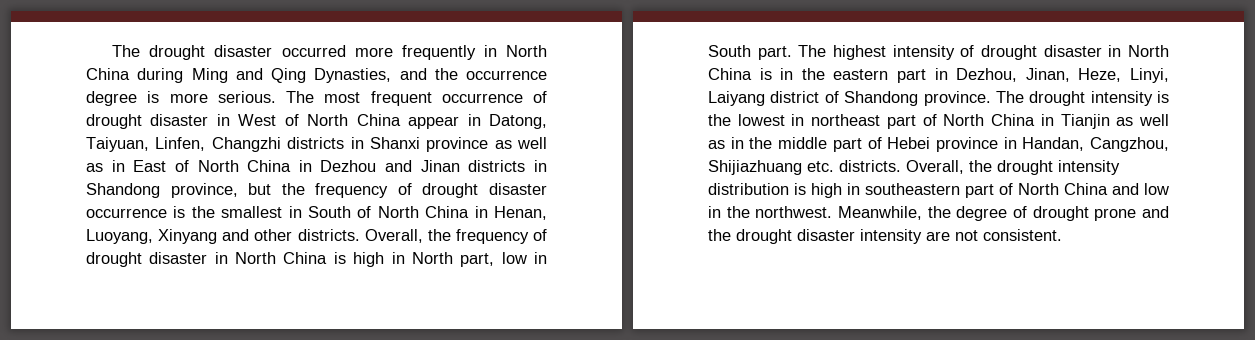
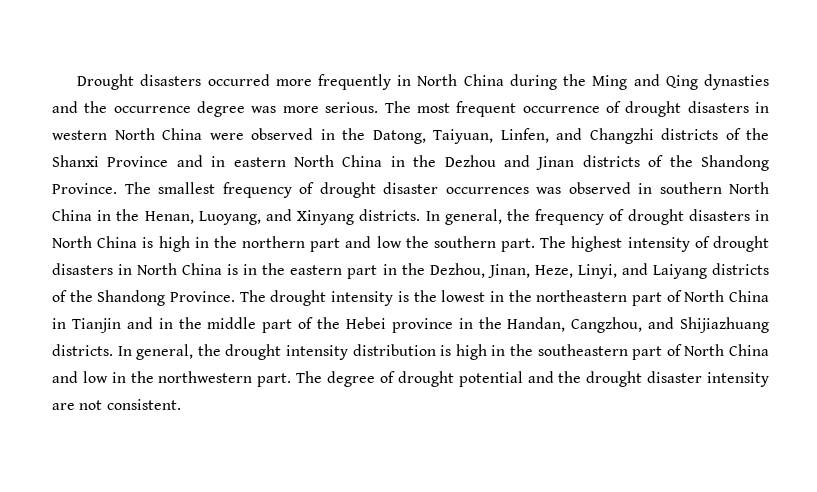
[112,45,273,60] The drought disaster -> [77,74,202,90] Drought disasters
(184, 75) none -> [563,74,587,86] the
[314,68,392,83] Dynasties, -> [703,74,769,90] dynasties
[147,91,160,103] is -> [251,106,277,113] was
[150,114,481,129] disaster in West of North China appear in -> [687,101,769,113] [52,128,365,140] disasters in western North China were observed in the
(206, 144) none -> [556,128,582,140] and
[350,137,547,152] [86,160,312,172] in Shanxi province as well as in East of North China in -> [725,128,769,140] [52,155,437,167] of the Shanxi Province and in eastern North China in the
[534,160,547,172] [86,183,547,198] [86,206,547,220] [86,229,547,244] [86,252,208,267] in Shandong province, but the frequency of drought disaster occurrence is the smallest in South of North China in Henan, Luoyang, Xinyang and other districts. Overall, the frequency of drought disaster -> [648,155,769,171] [52,182,769,198] [52,209,750,225] of the Shandong Province. The smallest frequency of drought disaster occurrences was observed in southern North China in the Henan, Luoyang, and Xinyang districts. In general, the frequency of drought disasters
[411,252,548,267] [708,45,751,57] North part, low in South -> [213,236,496,252] the northern part and low the southern
[1043,45,1102,57] disaster -> [52,263,113,275] disasters
(948, 74) none -> [401,263,425,275] the
[708,91,991,106] Laiyang district of Shandong province. -> [621,263,769,279] [52,290,236,306] and Laiyang districts of the Shandong Province.
[811,114,881,126] northeast -> [508,290,628,302] the northeastern
[1116,114,1169,126] [708,140,725,149] as well as -> [126,317,153,329] and
(882, 143) none -> [317,317,340,329] the
(1017, 143) none -> [478,317,502,329] the
[708,160,964,175] Shijiazhuang etc. districts. Overall, -> [648,317,769,333] [52,344,194,360] and Shijiazhuang districts. In general,
(860, 189) none -> [510,344,534,356] the
[755,206,951,220] northwest. Meanwhile, the -> [158,371,323,387] northwestern part. The
[1094,208,1137,221] prone -> [458,371,523,387] potential

